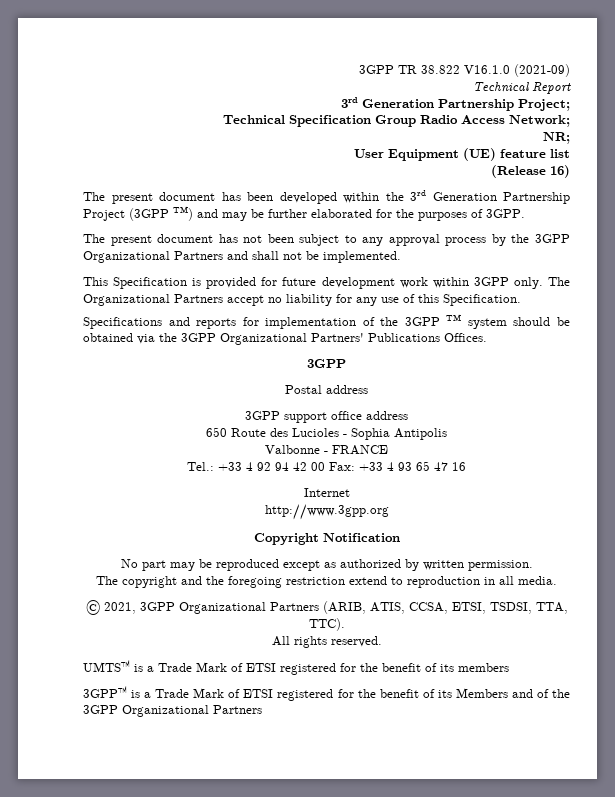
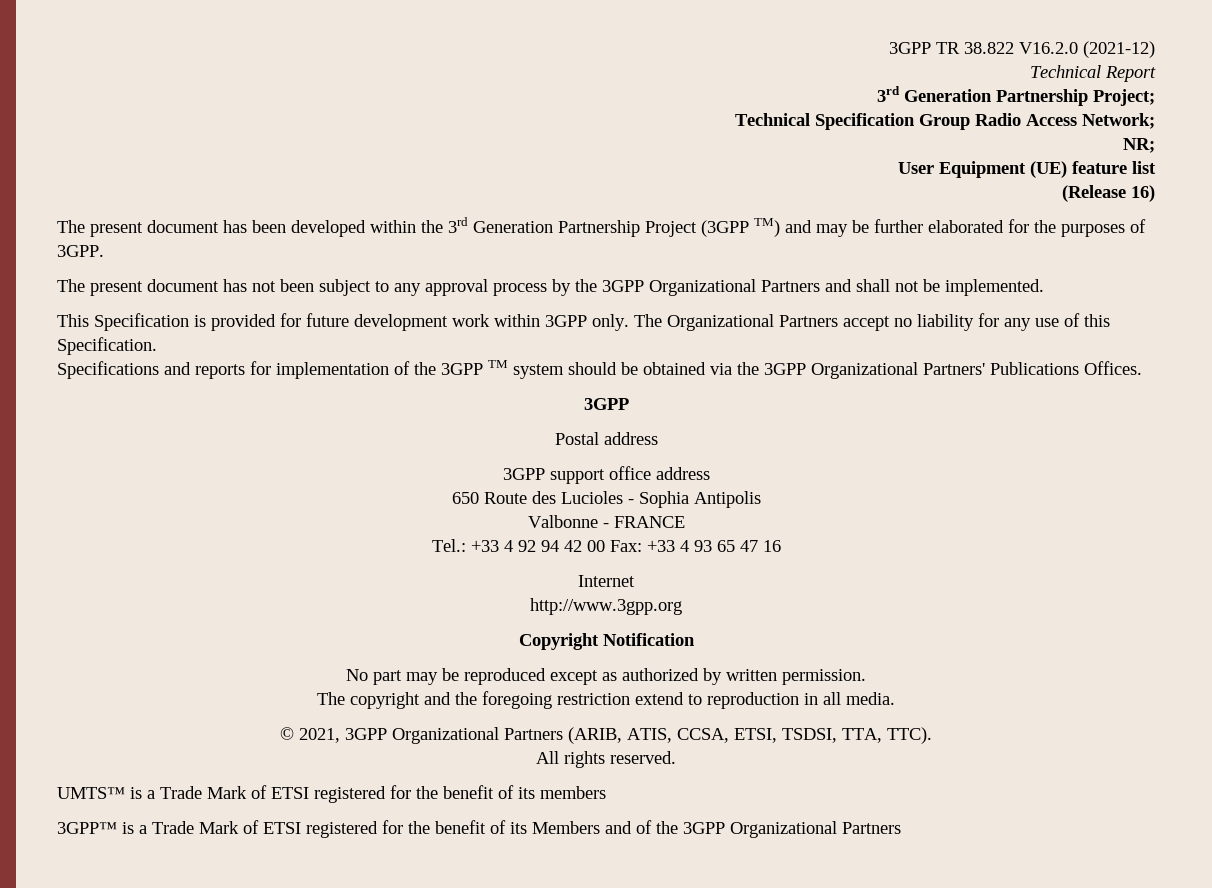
[464,64,570,77] V16.1.0 (2021-09) -> [1019,41,1155,58] V16.2.0 (2021-12)

